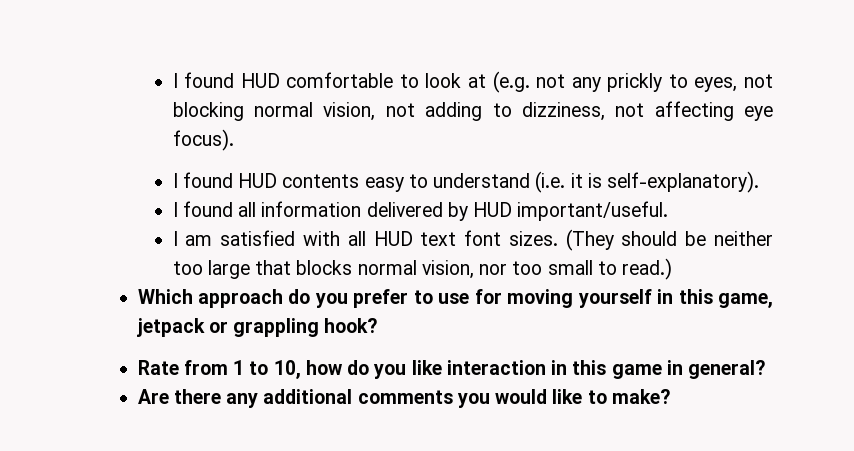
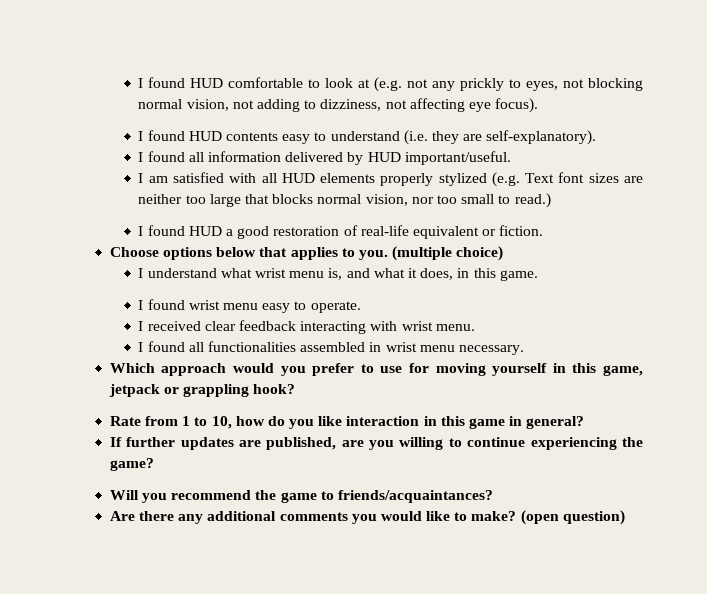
[570,173,603,188] it is -> [431,131,483,144] they are
[420,229,707,251] text font sizes. (They should be -> [320,172,643,187] elements properly stylized (e.g. Text font sizes are
(673, 269) none -> [138,225,544,239] [109,246,504,261] [138,268,538,281] [138,299,361,313] [138,320,475,334] [138,341,524,355] // I found HUD a good restoration of real-life equivalent or fiction. // Choose options below that applies to you. (multiple choice) // I understand what wrist menu is, and what it does, in this game. // I found wrist menu easy to operate. // I received clear feedback interacting with wrist menu. // I found all functionalities assembled in wrist menu necessary.
[288,289,311,304] do -> [232,363,274,373] would
(766, 369) none -> [109,437,643,450] [109,458,154,471] [109,490,493,503] // If further updates are published, are you willing to continue experiencing the game? // Will you recommend the game to friends/acquaintances?
(670, 396) none -> [520,510,625,525] (open question)

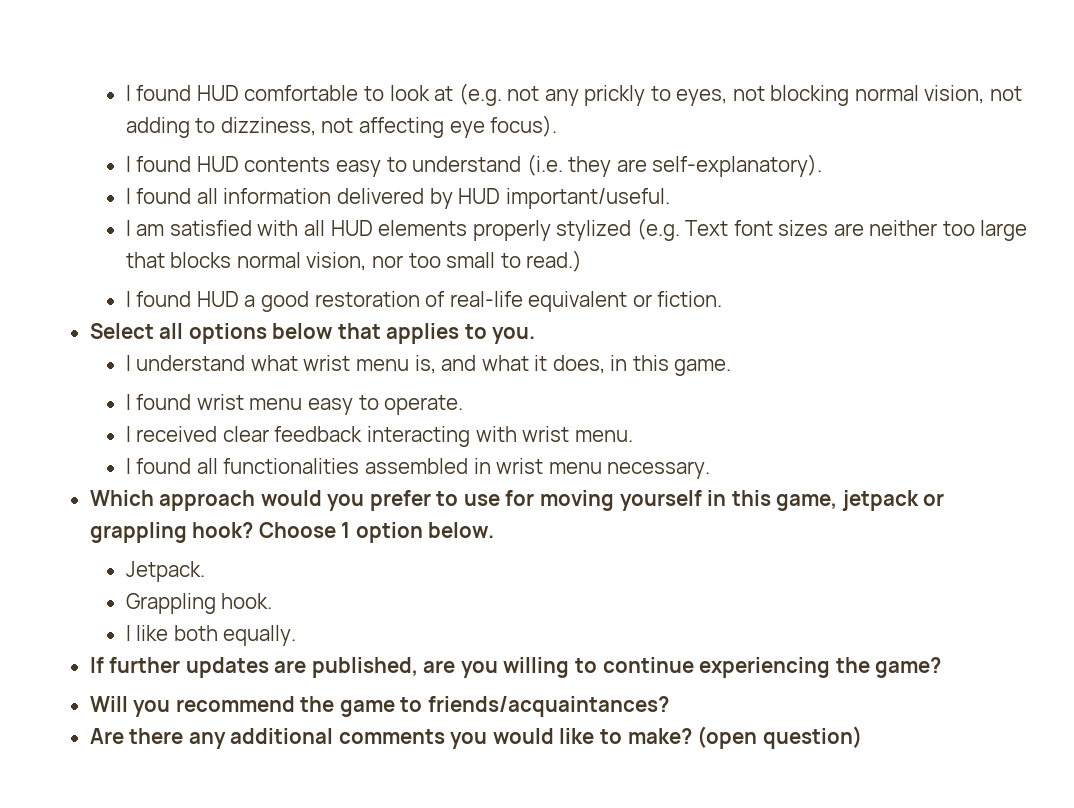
[109,247,159,257] Choose -> [89,323,184,339] Select all
[392,246,504,261] (multiple choice) -> (536, 335) none
[109,416,585,429] // Rate from 1 to 10, how do you like interaction in this game in general? -> [258,522,495,543] [125,561,205,582] [125,593,273,614] [125,625,297,646] Choose 1 option below. // Jetpack. // Grappling hook. // I like both equally.

